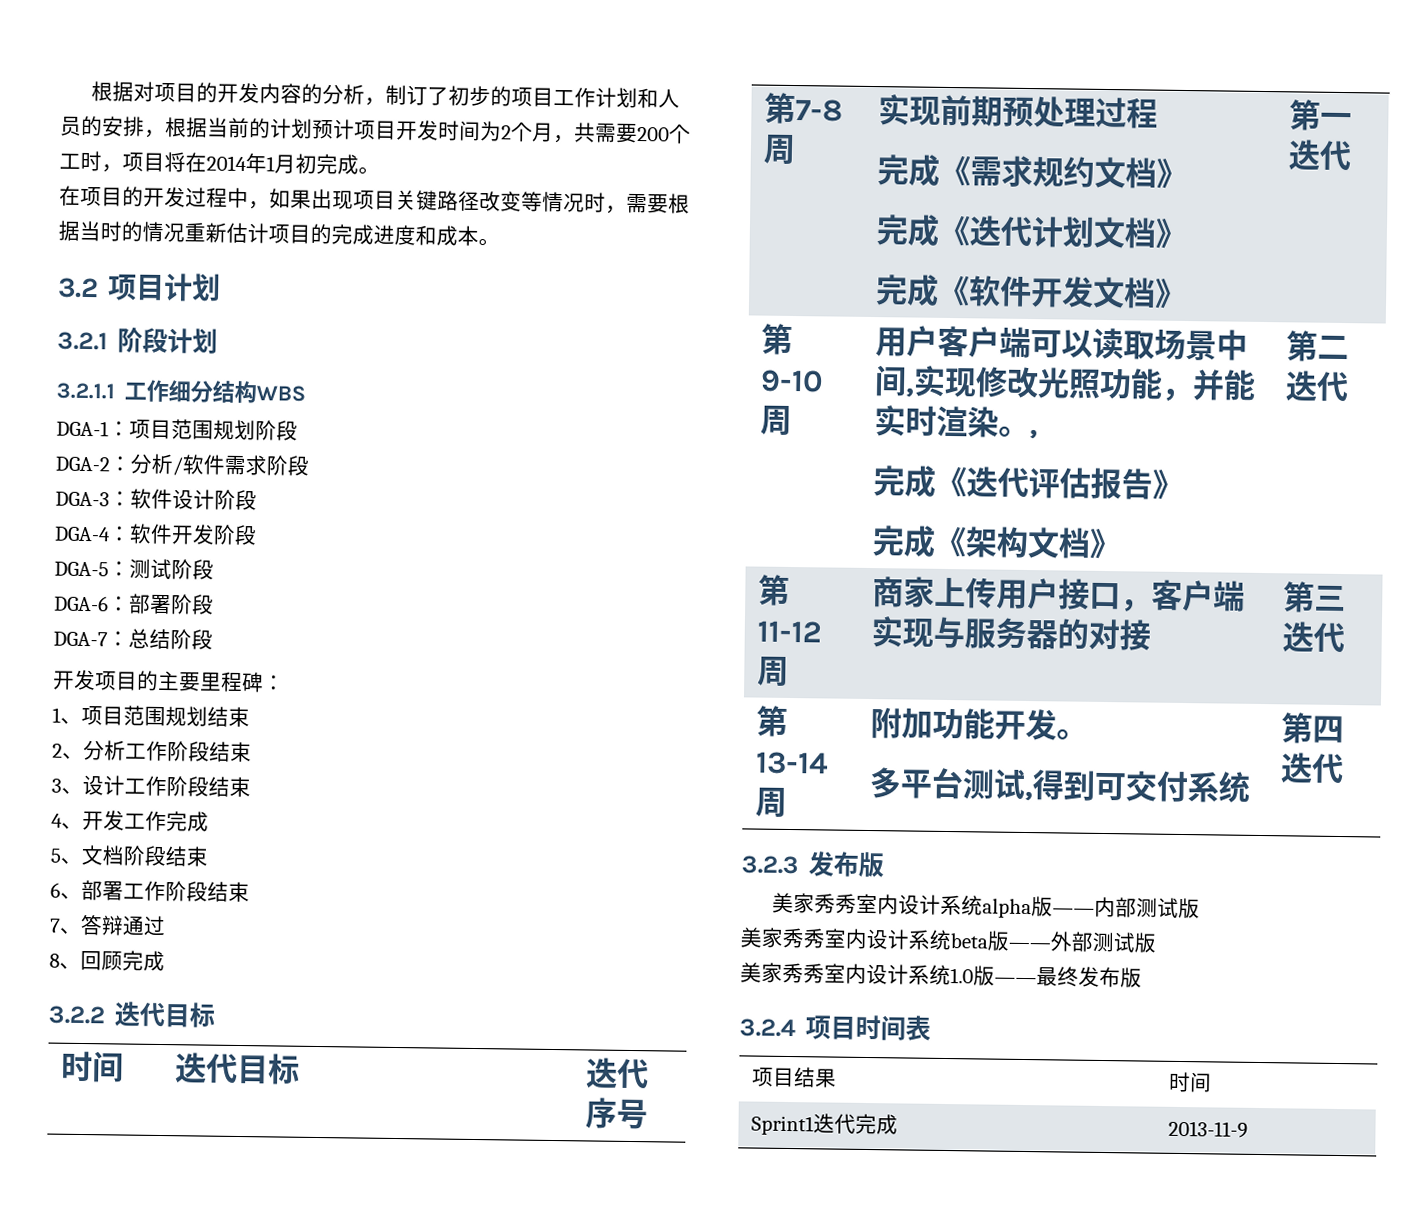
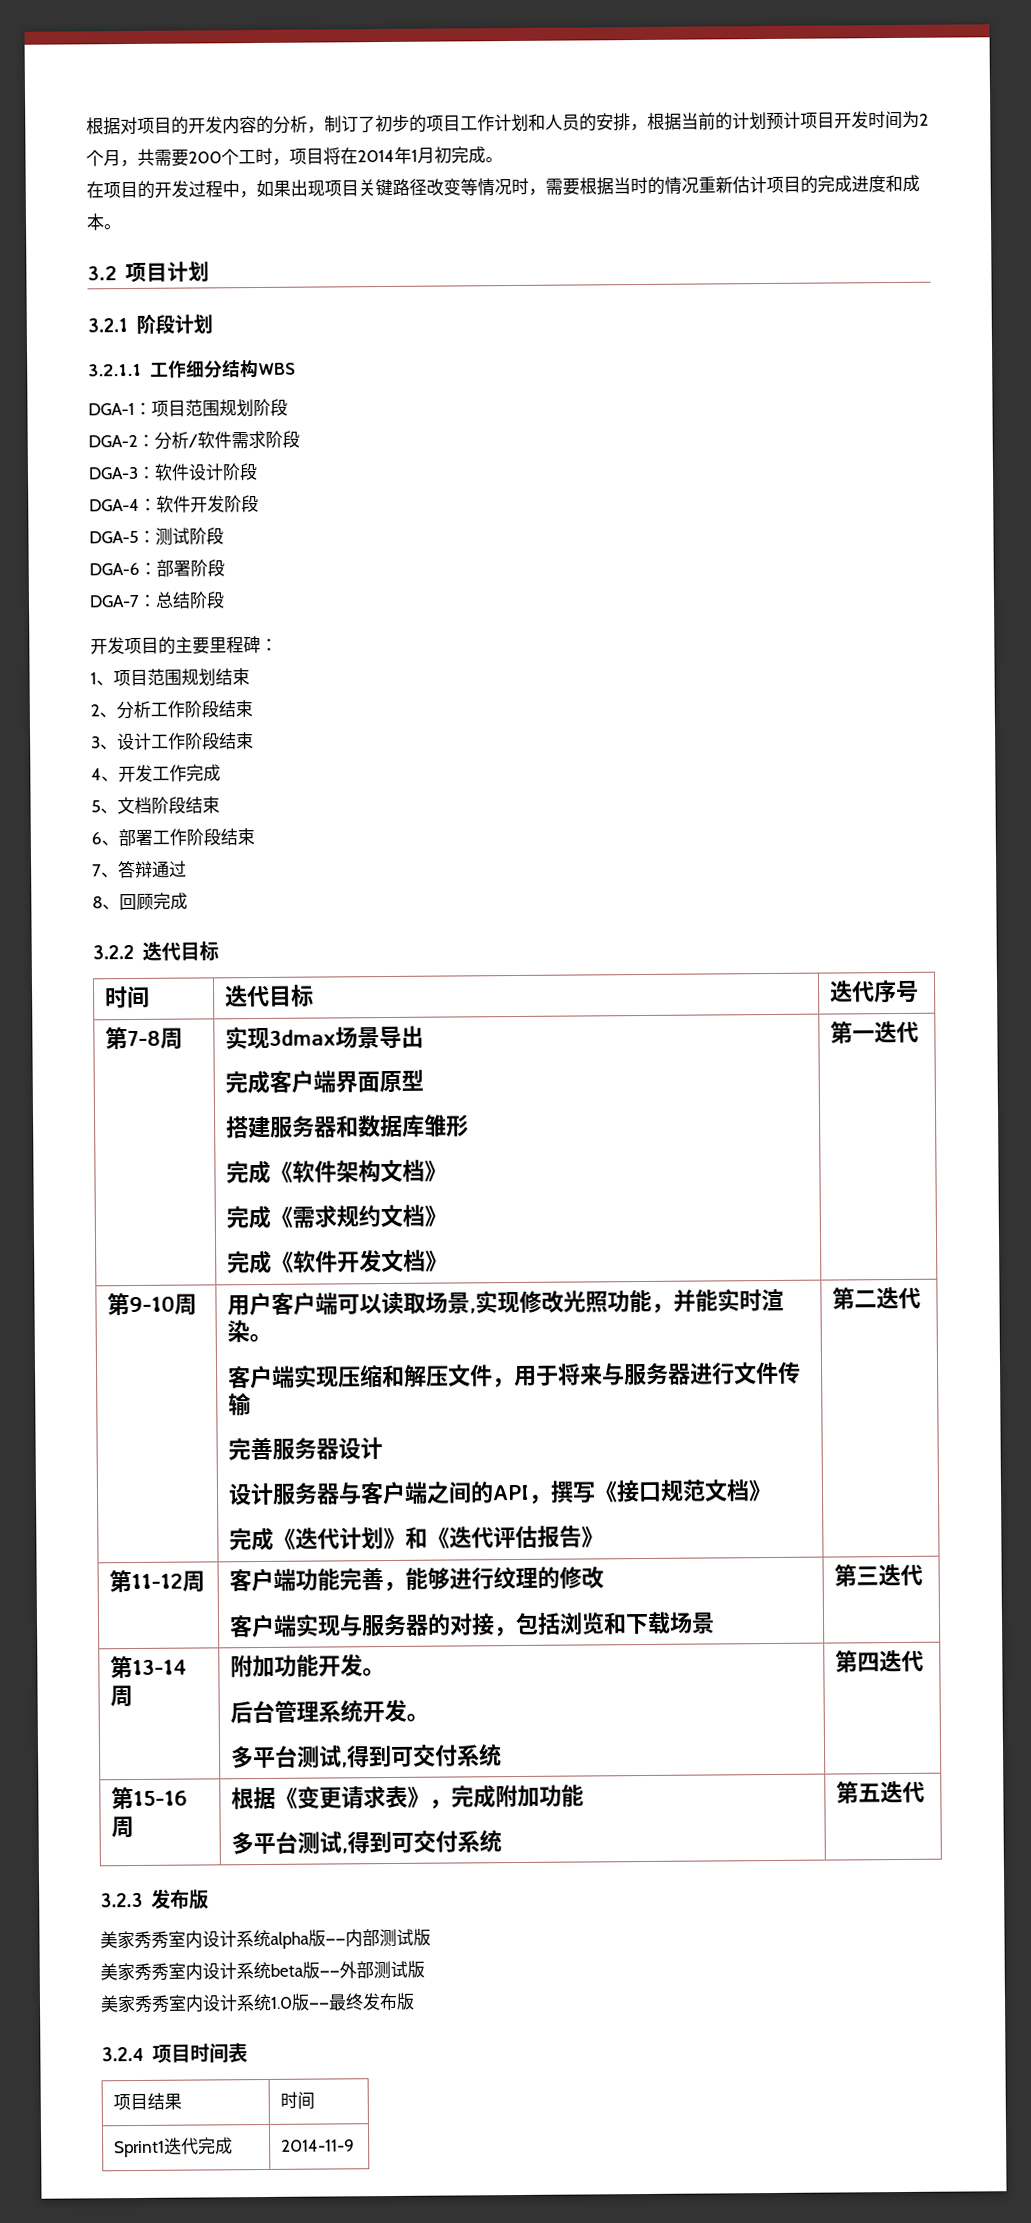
[940,94,1159,129] 前期预处理过程 -> [269,1025,425,1049] [225,1069,425,1095] [226,1114,470,1139] [226,1159,448,1185] 3dmax场景导出 // 完成客户端界面原型 // 搭建服务器和数据库雏形 // 完成《软件架构文档》
[876,214,1189,250] // 完成《迭代计划文档》 -> (448, 1216) none
[1216,329,1249,361] [874,365,908,397] 中间 -> (471, 1303) none
[1029,429,1039,440] [873,465,1030,499] , // 完成《迭代 -> [227,1361,802,1389] [228,1393,252,1416] [228,1437,384,1461] [228,1479,773,1506] [229,1526,495,1552] // 客户端实现压缩和解压文件，用于将来与服务器进行文件传输 // 完善服务器设计 // 设计服务器与客户端之间的API，撰写《接口规范文档》 // 完成《迭代计划》和《迭代
[872,525,1123,560] // 完成《架构文档》 -> (605, 1537) none
[872,576,1153,613] 商家上传用户接口， -> [229,1566,605,1592] 客户端功能完善，能够进行纹理的修改 //
(1152, 635) none -> [494,1611,716,1637] ，包括浏览和下载场景
(1089, 734) none -> [230,1699,430,1724] // 后台管理系统开发。
(1345, 769) none -> [111,1787,189,1810] [111,1816,135,1838] [231,1784,585,1810] [231,1829,503,1855] [836,1780,926,1804] // 第15-16周 | 根据《变更请求表》，完成附加功能 // 多平台测试,得到可交付系统 | 第五迭代
[1168,1120,1249,1138] 2013-11-9 -> [281,2139,356,2152] 2014-11-9

